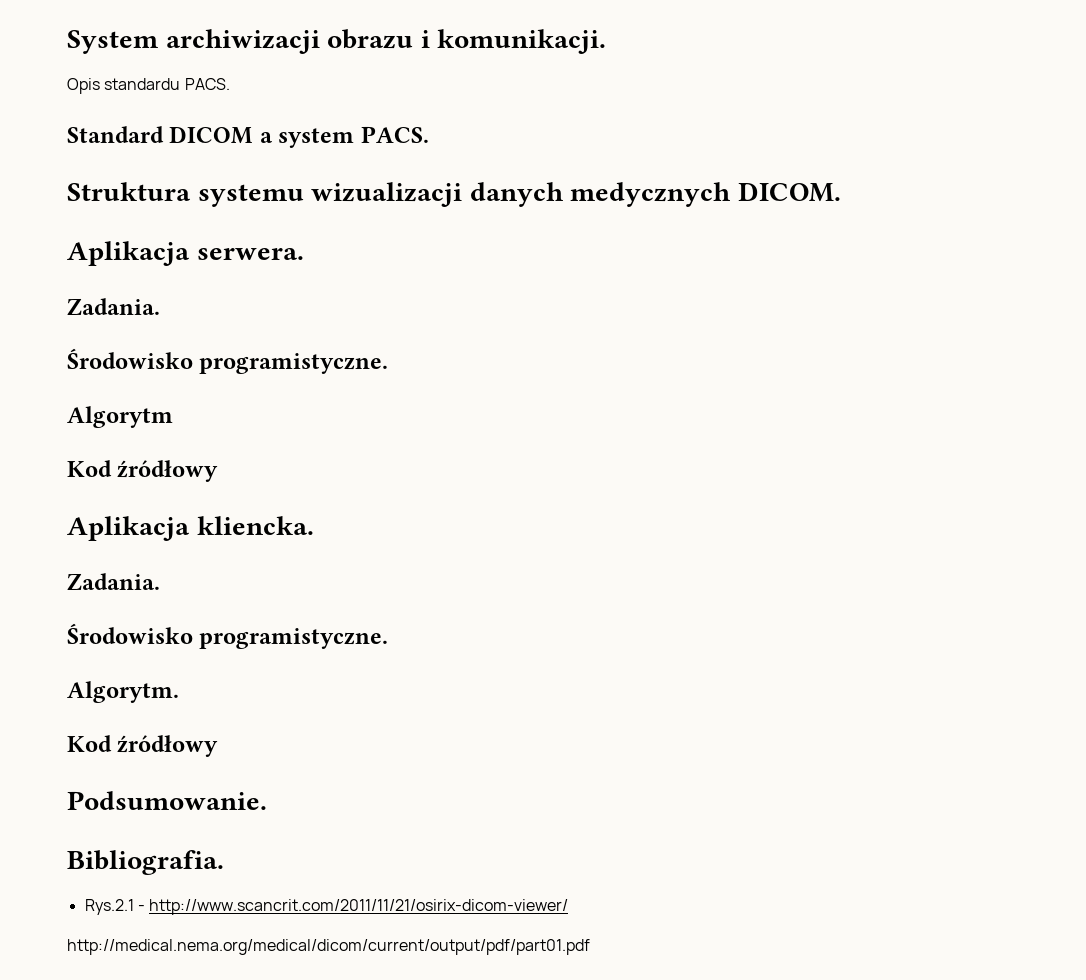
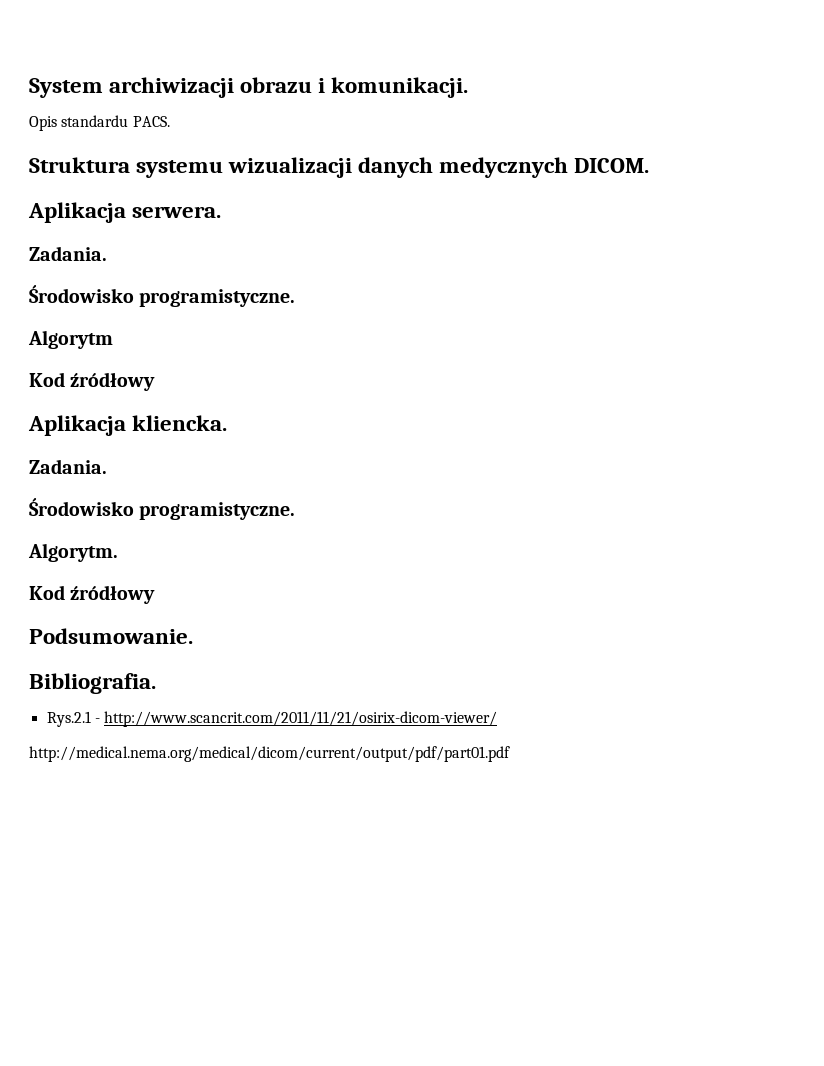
[67,126,429,148] // Standard DICOM a system PACS. -> (170, 121) none

